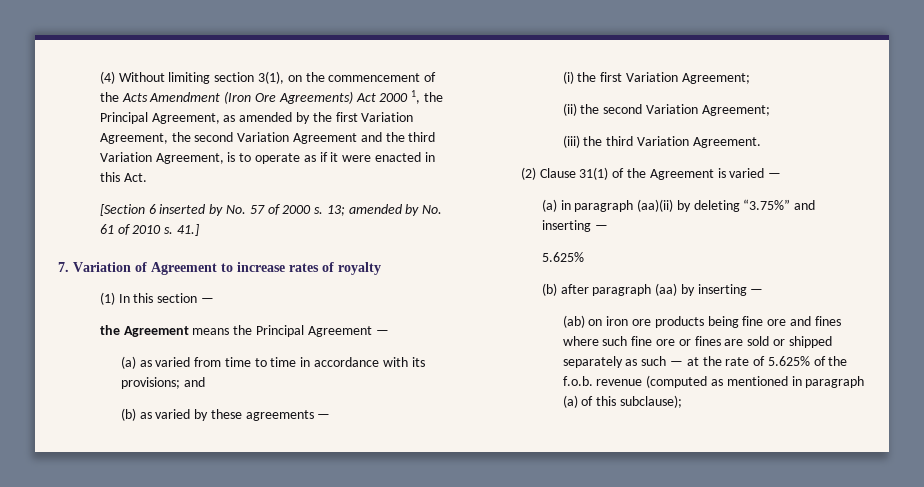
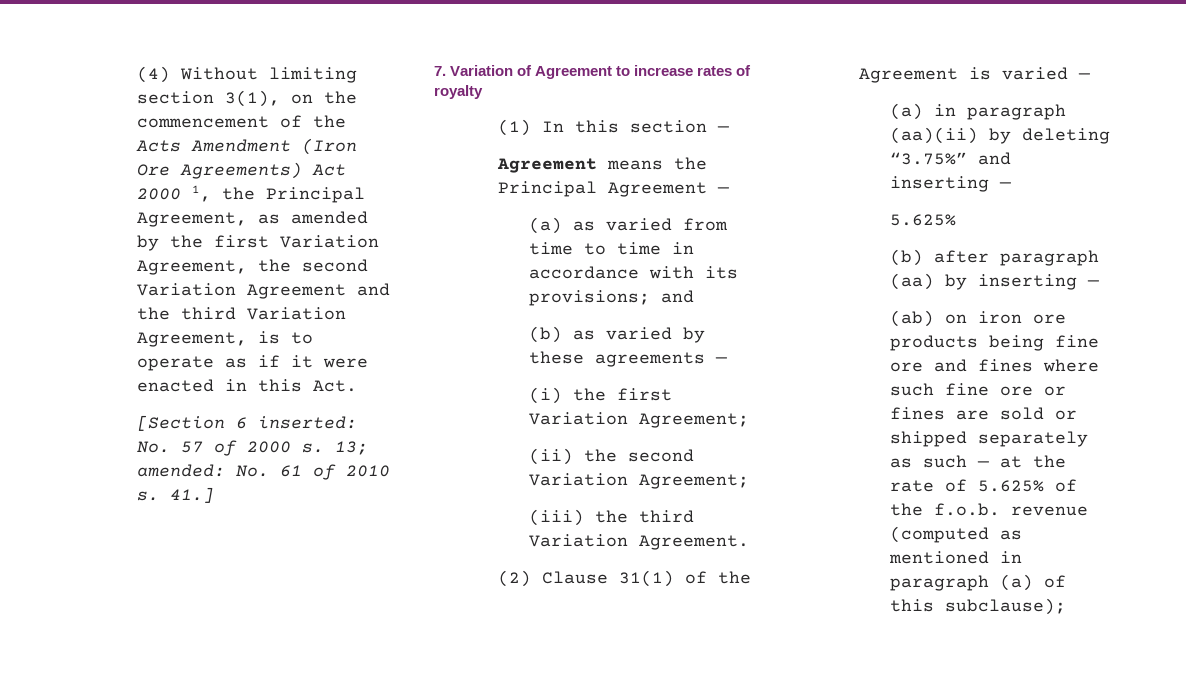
[159,204,224,216] inserted by -> [258,416,358,429] inserted:
[348,204,420,216] amended by -> [137,464,226,477] amended:
[99,325,120,335] the -> (731, 129) none

